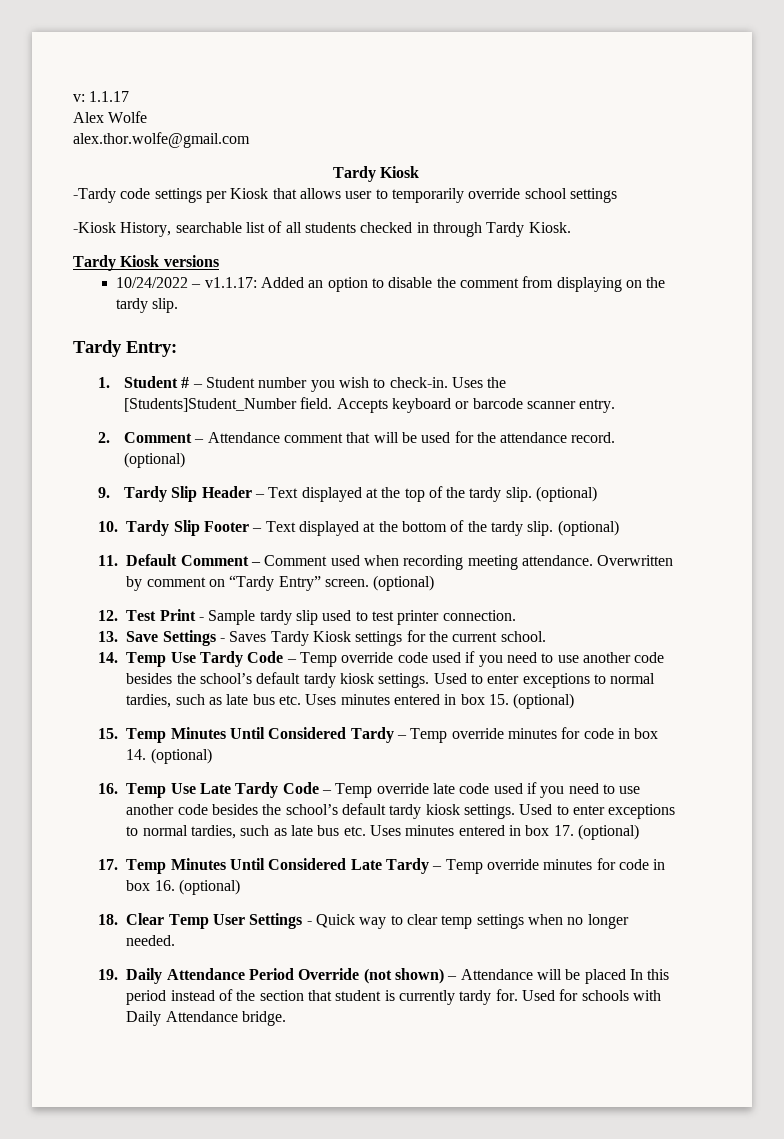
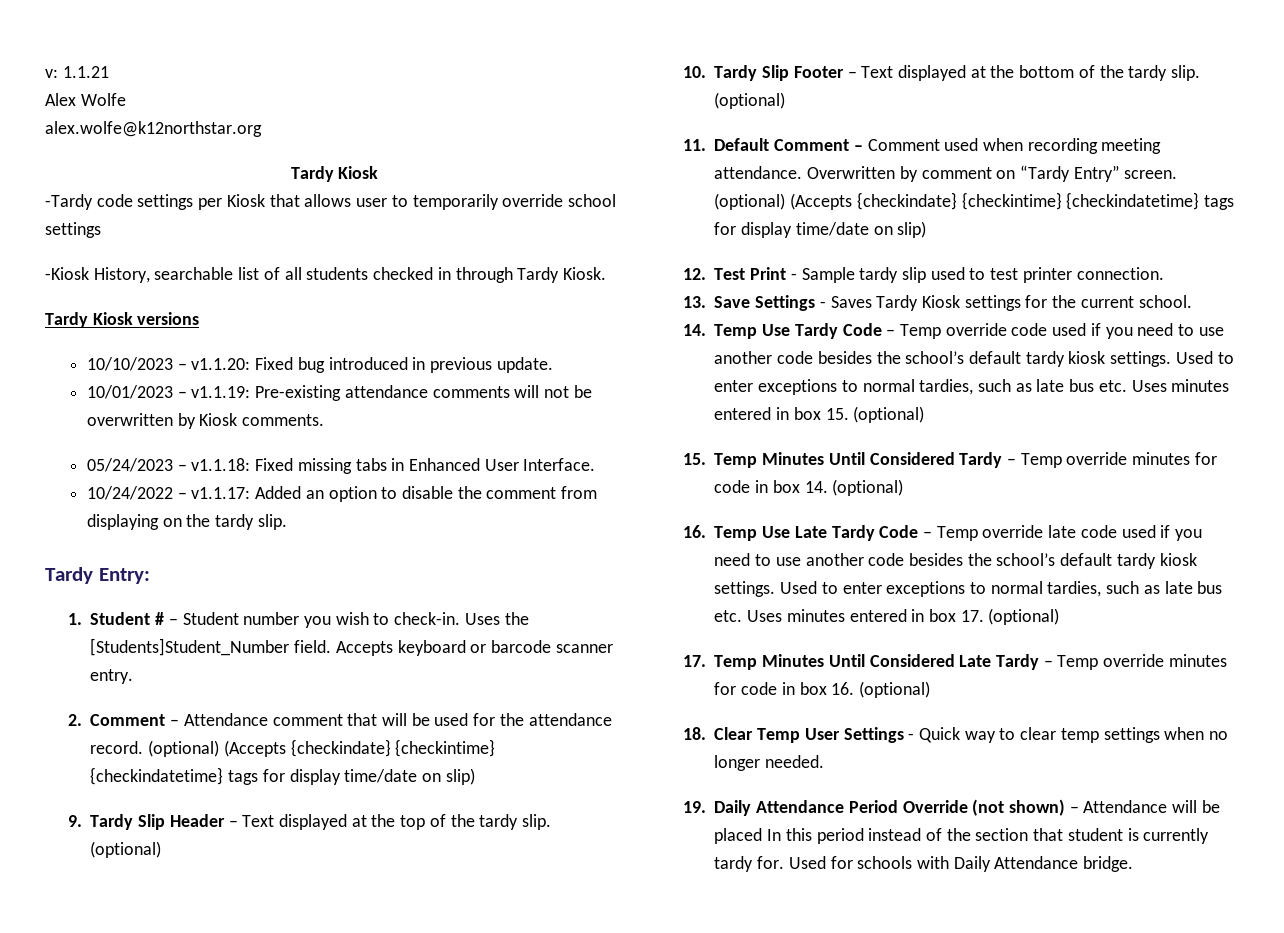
[89,91,130,102] 1.1.17 -> [62,66,109,78] 1.1.21
[73,132,250,148] alex.thor.wolfe@gmail.com -> [45,121,262,137] alex.wolfe@k12northstar.org
(219, 261) none -> [86,357,553,373] [86,385,592,401] [86,413,325,429] [86,458,596,474] // 10/10/2023 – v1.1.20: Fixed bug introduced in previous update. // 10/01/2023 – v1.1.19: Pre-existing attendance comments will not be overwritten by Kiosk comments. // 05/24/2023 – v1.1.18: Fixed missing tabs in Enhanced User Interface.
(185, 460) none -> [223,739,496,757] [90,767,475,785] (Accepts {checkindate} {checkintime} {checkindatetime} tags for display time/date on slip)
(435, 583) none -> [790,192,1235,210] [714,221,927,238] (Accepts {checkindate} {checkintime} {checkindatetime} tags for display time/date on slip)

